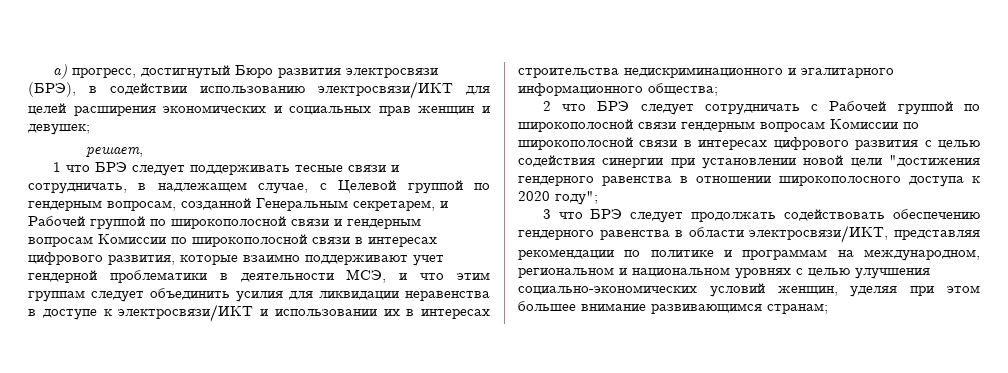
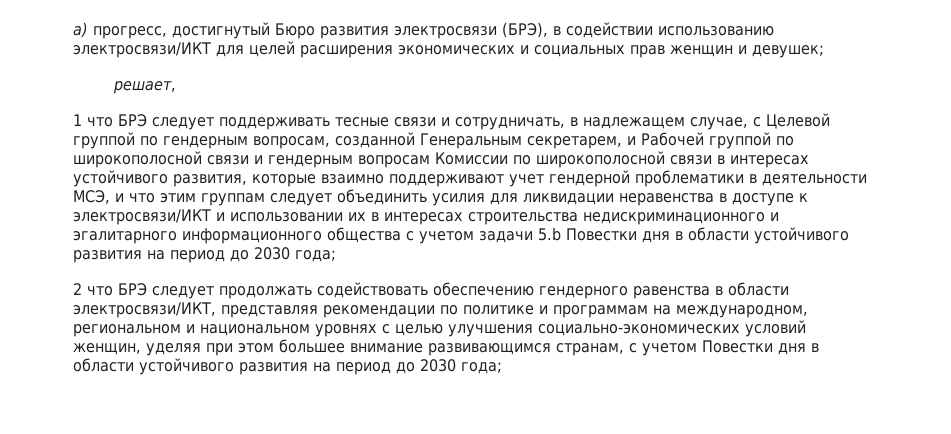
[28,252,103,265] цифрового -> [73,170,168,187] устойчивого
[648,83,718,96] [542,101,980,115] [518,119,919,132] [518,137,980,150] [518,155,980,169] [518,176,981,187] [518,191,598,205] [542,209,551,219] общества; // 2 что БРЭ следует сотрудничать с Рабочей группой по широкополосной связи гендерным вопросам Комиссии по широкополосной связи в интересах цифрового развития с целью содействия синергии при установлении новой цели "достижения гендерного равенства в отношении широкополосного доступа к 2020 году"; // 3 -> [327,227,849,244] [73,247,336,263] [73,283,82,295] общества с учетом задачи 5.b Повестки дня в области устойчивого развития на период до 2030 года; // 2
[767,303,828,314] странам; -> [556,340,819,356] [73,358,502,375] странам, с учетом Повестки дня в области устойчивого развития на период до 2030 года;

